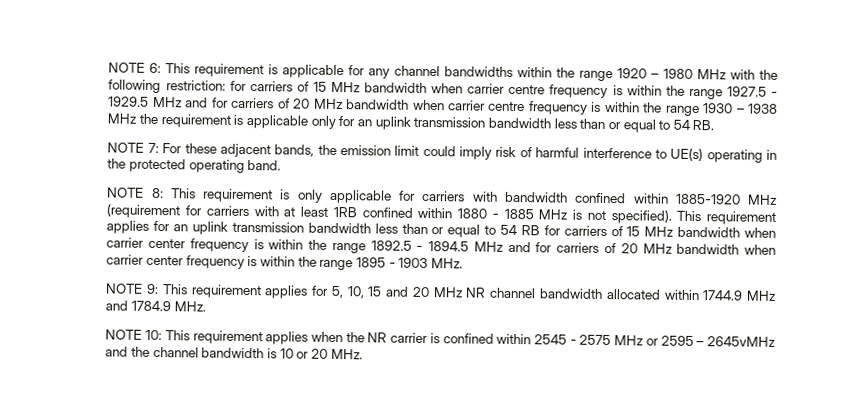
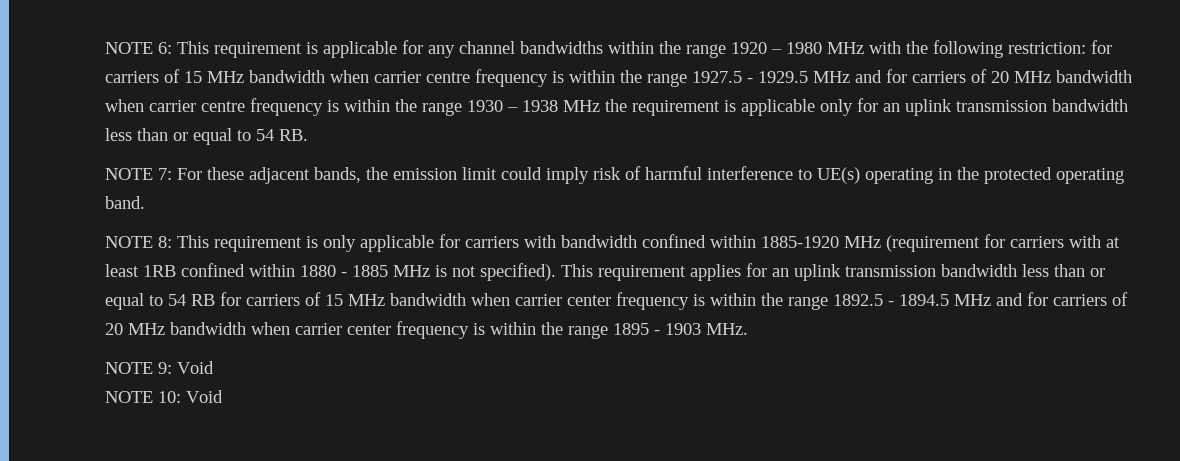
[161,284,776,301] [105,300,206,312] [105,329,776,347] [105,346,363,360] This requirement applies for 5, 10, 15 and 20 MHz NR channel bandwidth allocated within 1744.9 MHz and 1784.9 MHz. // NOTE 10: This requirement applies when the NR carrier is confined within 2545 - 2575 MHz or 2595 – 2645vMHz and the channel bandwidth is 10 or 20 MHz. -> [177,361,215,374] [105,390,224,403] Void // NOTE 10: Void

